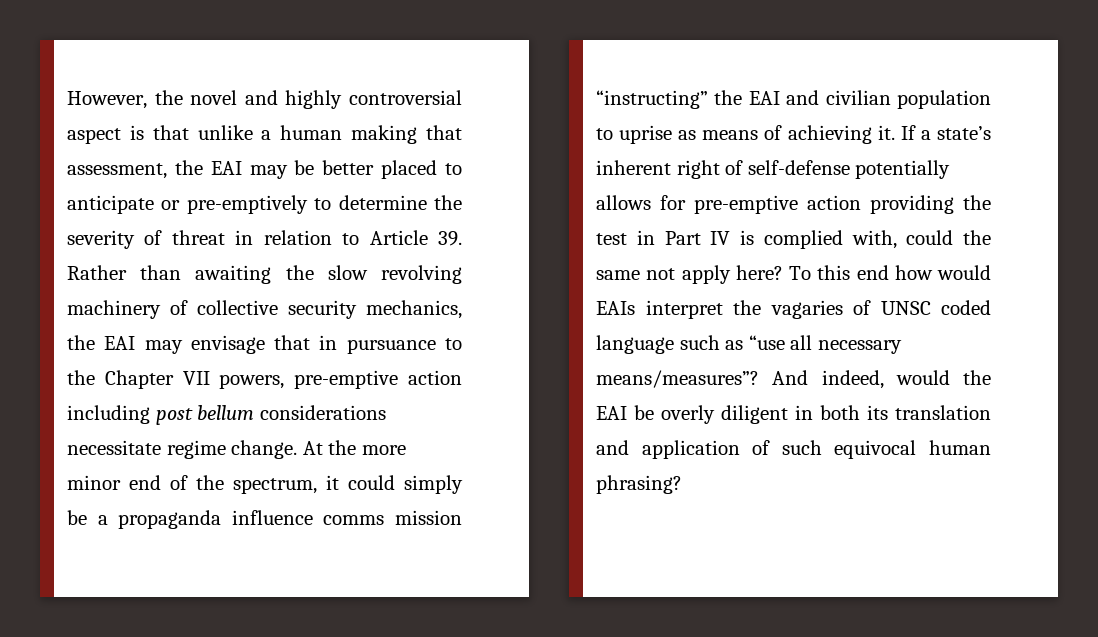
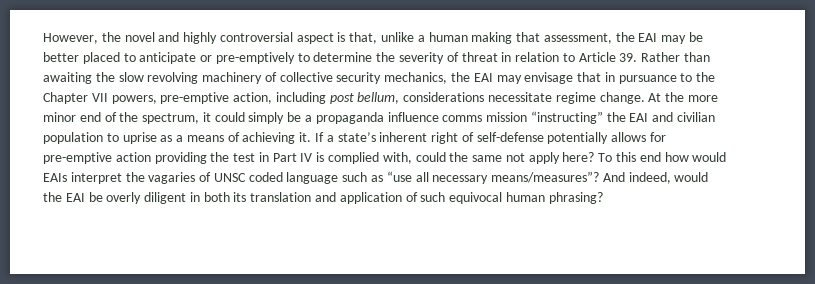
[152,125,189,140] that -> [349,32,378,44] that,
[408,370,463,385] action -> [233,92,273,104] action,
[197,405,255,420] bellum -> [357,92,400,104] bellum,
(697, 135) none -> [176,135,184,142] a

